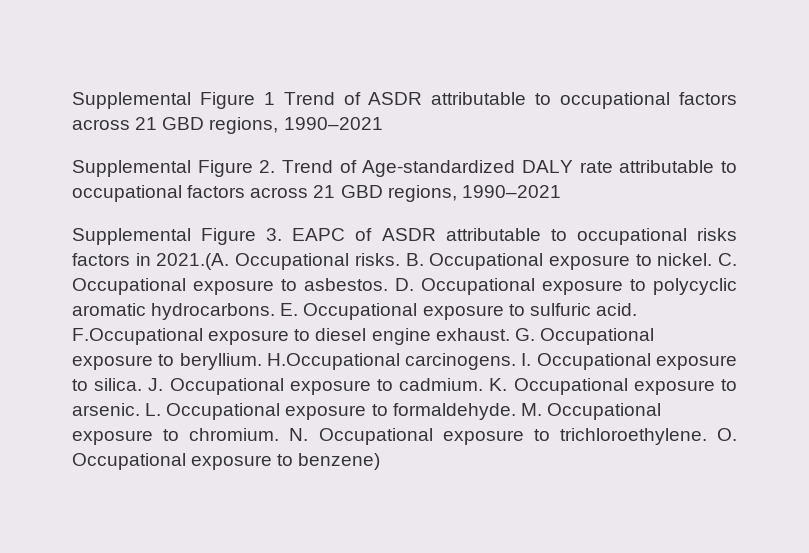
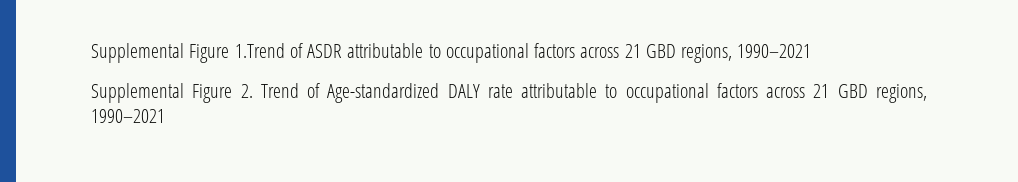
[72,92,335,109] Supplemental Figure 1 Trend -> [91,43,285,63] Supplemental Figure 1.Trend
[72,228,738,245] [72,253,738,270] [72,278,737,295] [72,303,637,320] [72,328,654,345] [72,353,738,370] [72,378,738,395] [72,403,661,420] [72,428,737,445] [72,453,381,470] // Supplemental Figure 3. EAPC of ASDR attributable to occupational risks factors in 2021.(A. Occupational risks. B. Occupational exposure to nickel. C. Occupational exposure to asbestos. D. Occupational exposure to polycyclic aromatic hydrocarbons. E. Occupational exposure to sulfuric acid. F.Occupational exposure to diesel engine exhaust. G. Occupational exposure to beryllium. H.Occupational carcinogens. I. Occupational exposure to silica. J. Occupational exposure to cadmium. K. Occupational exposure to arsenic. L. Occupational exposure to formaldehyde. M. Occupational exposure to chromium. N. Occupational exposure to trichloroethylene. O. Occupational exposure to benzene) -> (165, 116) none

